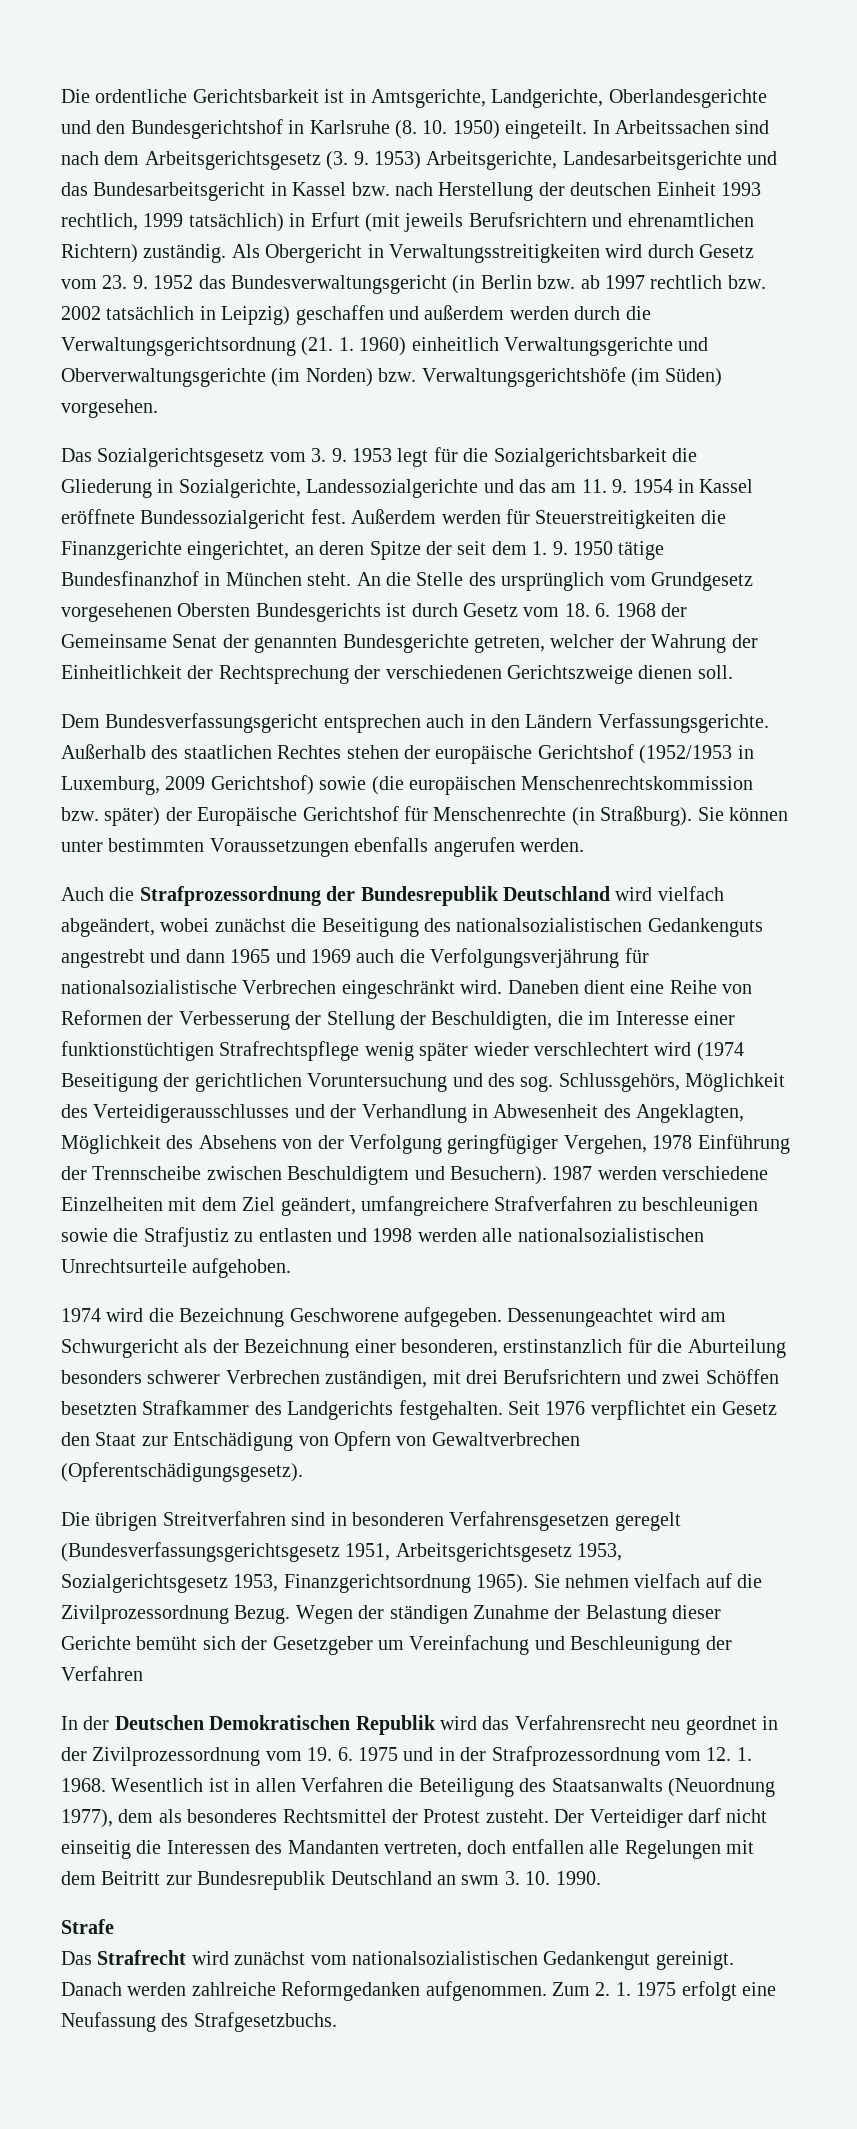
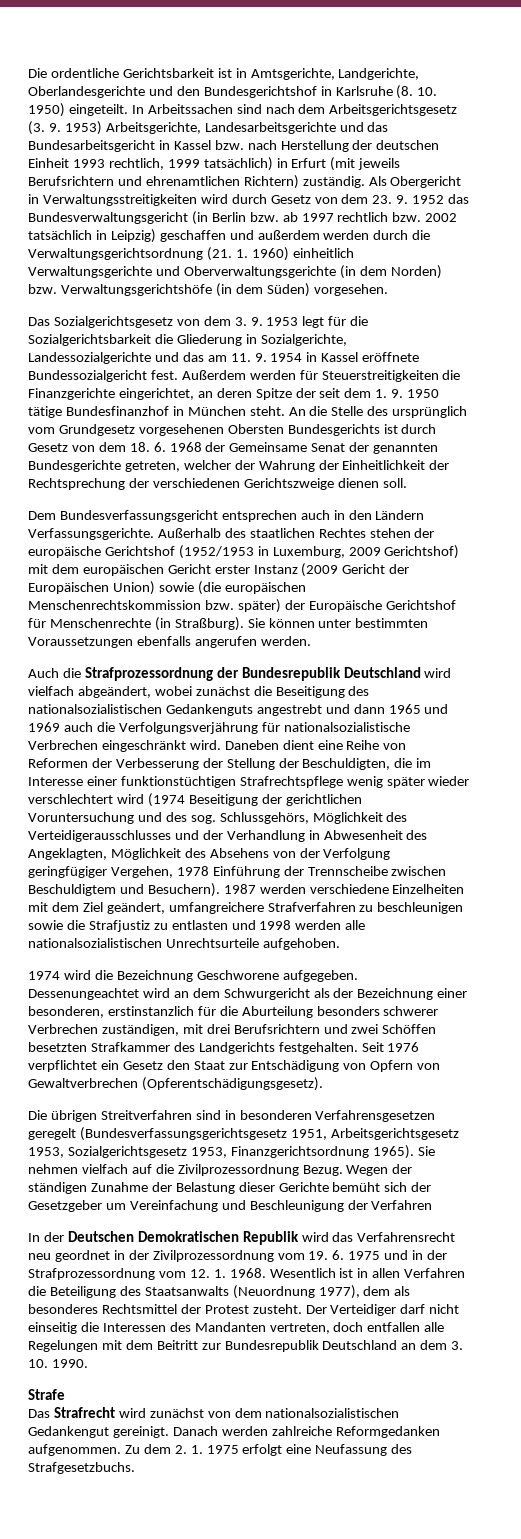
[61,279,97,289] vom -> [314,194,369,204] von dem
[271,368,301,387] (im -> [339,265,387,279] (in dem
[630,368,660,387] (im -> [215,283,263,297] (in dem
[269,452,306,462] vom -> [176,316,231,326] von dem
[523,607,560,617] vom -> [71,442,126,452] von dem
(314, 785) none -> [28,563,410,577] [28,581,155,595] mit dem europäischen Gericht erster Instanz (2009 Gericht der Europäischen Union)
[701,1312,727,1322] am -> [173,988,220,998] an dem
[461,1875,500,1885] swm -> [420,1340,448,1350] dem
[310,1955,347,1965] vom -> [207,1408,262,1418] von dem
[552,1982,590,1996] Zum -> [124,1444,171,1454] Zu dem

